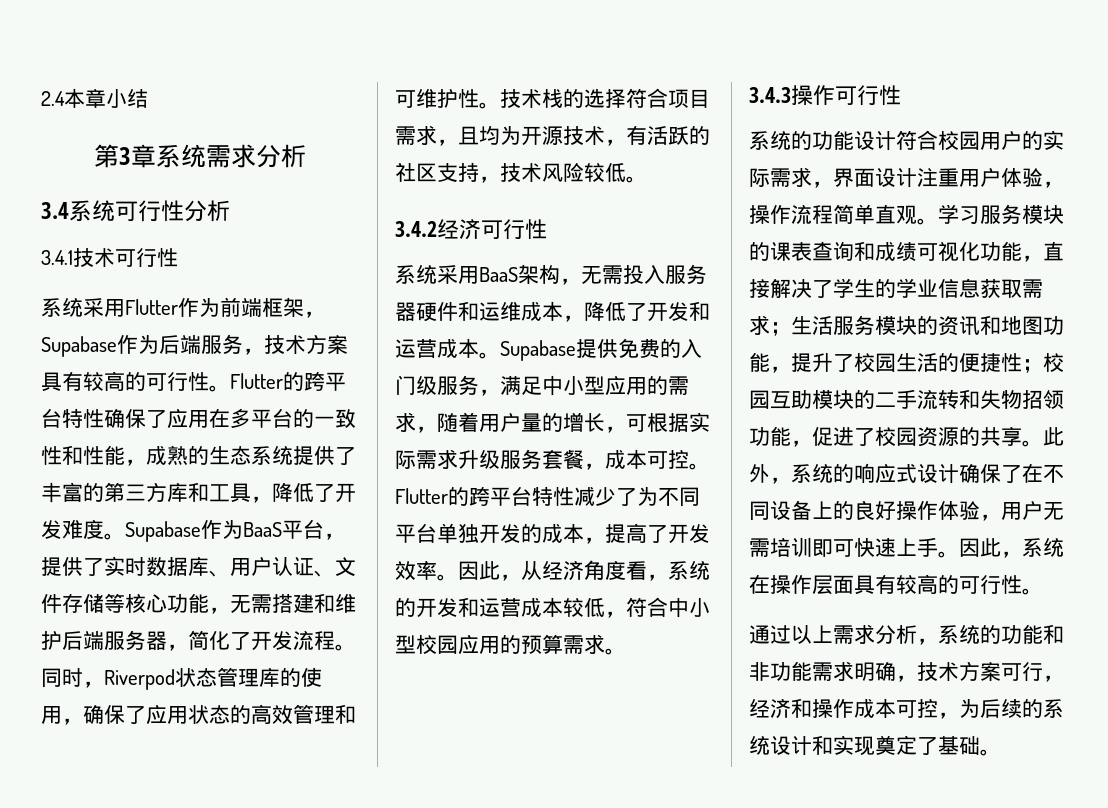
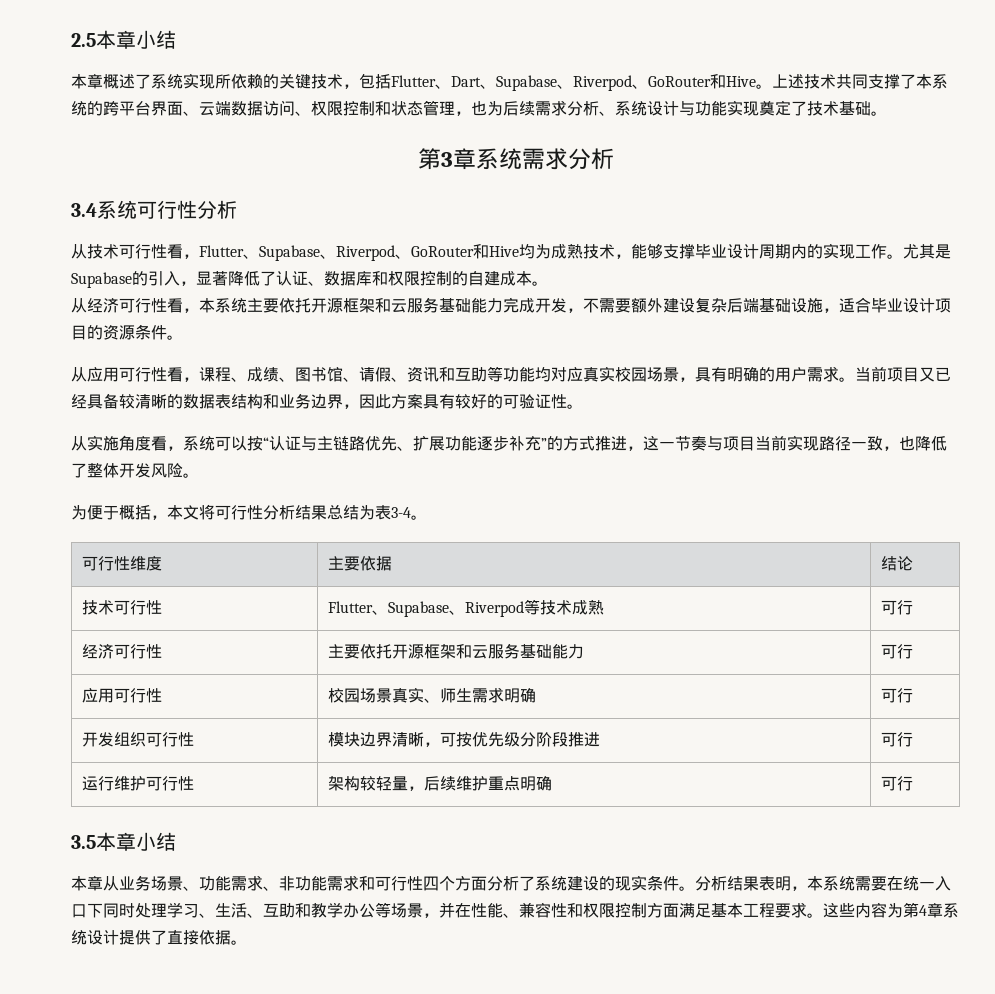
[41,88,148,108] 2.4本章小结 -> [71,30,176,49] [71,73,948,91] [71,100,887,116] 2.5本章小结 // 本章概述了系统实现所依赖的关键技术，包括Flutter、Dart、Supabase、Riverpod、GoRouter和Hive。上述技术共同支撑了本系统的跨平台界面、云端数据访问、权限控制和状态管理，也为后续需求分析、系统设计与功能实现奠定了技术基础。
[41,248,178,267] [41,297,325,318] [41,334,348,357] [41,371,346,392] [41,408,356,428] [41,445,356,466] [41,482,356,503] [41,519,345,542] [41,556,356,577] [41,593,356,614] [41,630,356,651] [41,667,322,690] [41,704,356,725] [395,88,710,109] [395,125,710,146] [395,162,647,183] [395,219,547,240] [395,264,707,285] [395,301,710,322] [395,338,702,361] [395,375,689,396] [395,412,710,433] [395,449,710,470] [395,486,700,507] [395,523,710,544] [395,560,710,581] [395,597,710,618] [395,634,626,655] [749,85,901,106] [749,130,1064,151] [749,167,1064,188] [749,204,1064,225] [749,241,1064,262] [749,278,1043,299] [749,315,1064,336] [749,352,1064,373] [749,389,1064,410] [749,426,1064,447] [749,463,1064,484] [749,500,1064,521] [749,537,1064,558] [749,574,1043,595] [749,624,1064,645] [749,661,1064,682] [749,698,1064,719] [749,735,980,756] 3.4.1技术可行性 // 系统采用Flutter作为前端框架，Supabase作为后端服务，技术方案具有较高的可行性。Flutter的跨平台特性确保了应用在多平台的一致性和性能，成熟的生态系统提供了丰富的第三方库和工具，降低了开发难度。Supabase作为BaaS平台，提供了实时数据库、用户认证、文件存储等核心功能，无需搭建和维护后端服务器，简化了开发流程。同时，Riverpod状态管理库的使用，确保了应用状态的高效管理和可维护性。技术栈的选择符合项目需求，且均为开源技术，有活跃的社区支持，技术风险较低。 // 3.4.2经济可行性 // 系统采用BaaS架构，无需投入服务器硬件和运维成本，降低了开发和运营成本。Supabase提供免费的入门级服务，满足中小型应用的需求，随着用户量的增长，可根据实际需求升级服务套餐，成本可控。Flutter的跨平台特性减少了为不同平台单独开发的成本，提高了开发效率。因此，从经济角度看，系统的开发和运营成本较低，符合中小型校园应用的预算需求。 // 3.4.3操作可行性 // 系统的功能设计符合校园用户的实际需求，界面设计注重用户体验，操作流程简单直观。学习服务模块的课表查询和成绩可视化功能，直接解决了学生的学业信息获取需求；生活服务模块的资讯和地图功能，提升了校园生活的便捷性；校园互助模块的二手流转和失物招领功能，促进了校园资源的共享。此外，系统的响应式设计确保了在不同设备上的良好操作体验，用户无需培训即可快速上手。因此，系统在操作层面具有较高的可行性。 // 通过以上需求分析，系统的功能和非功能需求明确，技术方案可行，经济和操作成本可控，为后续的系统设计和实现奠定了基础 -> [71,243,951,261] [71,271,548,288] [71,297,951,313] [71,324,183,340] [71,366,951,382] [71,393,583,409] [71,435,947,451] [71,463,199,478] [71,504,427,520] [81,556,162,571] [327,556,392,571] [880,556,913,571] [81,600,162,615] [327,599,604,617] [880,600,913,615] [81,644,162,659] [327,643,584,659] [880,644,913,659] [81,688,162,703] [327,687,536,703] [880,688,913,703] [81,732,194,747] [327,732,600,747] [880,732,913,747] [81,776,194,791] [327,776,552,791] [880,776,913,791] [71,832,176,851] [71,875,951,891] [71,902,959,918] [71,930,231,945] 从技术可行性看，Flutter、Supabase、Riverpod、GoRouter和Hive均为成熟技术，能够支撑毕业设计周期内的实现工作。尤其是Supabase的引入，显著降低了认证、数据库和权限控制的自建成本。 // 从经济可行性看，本系统主要依托开源框架和云服务基础能力完成开发，不需要额外建设复杂后端基础设施，适合毕业设计项目的资源条件。 // 从应用可行性看，课程、成绩、图书馆、请假、资讯和互助等功能均对应真实校园场景，具有明确的用户需求。当前项目又已经具备较清晰的数据表结构和业务边界，因此方案具有较好的可验证性。 // 从实施角度看，系统可以按“认证与主链路优先、扩展功能逐步补充”的方式推进，这一节奏与项目当前实现路径一致，也降低了整体开发风险。 // 为便于概括，本文将可行性分析结果总结为表3-4。 // 可行性维度 | 主要依据 | 结论 // 技术可行性 | Flutter、Supabase、Riverpod等技术成熟 | 可行 // 经济可行性 | 主要依托开源框架和云服务基础能力 | 可行 // 应用可行性 | 校园场景真实、师生需求明确 | 可行 // 开发组织可行性 | 模块边界清晰，可按优先级分阶段推进 | 可行 // 运行维护可行性 | 架构较轻量，后续维护重点明确 | 可行 // 3.5本章小结 // 本章从业务场景、功能需求、非功能需求和可行性四个方面分析了系统建设的现实条件。分析结果表明，本系统需要在统一入口下同时处理学习、生活、互助和教学办公等场景，并在性能、兼容性和权限控制方面满足基本工程要求。这些内容为第4章系统设计提供了直接依据

